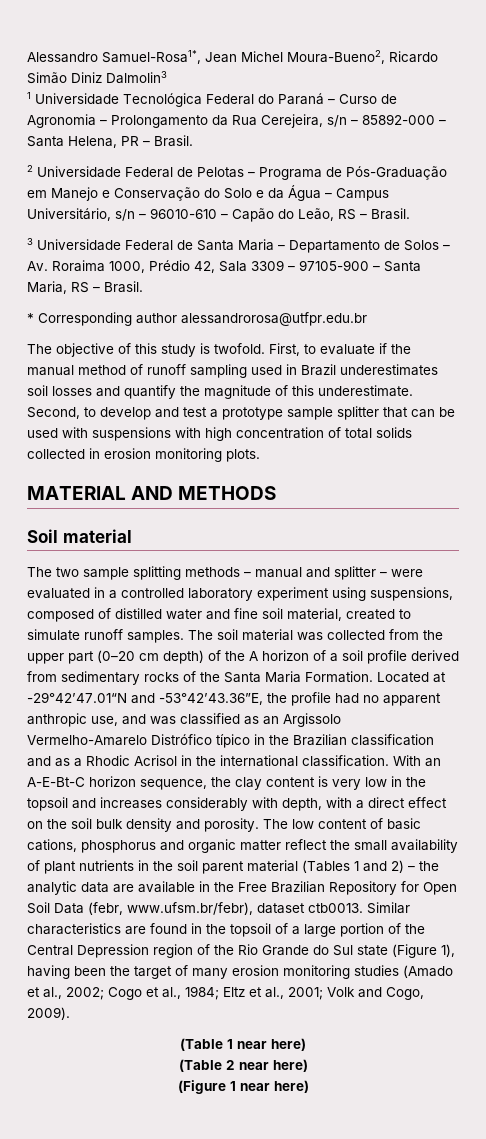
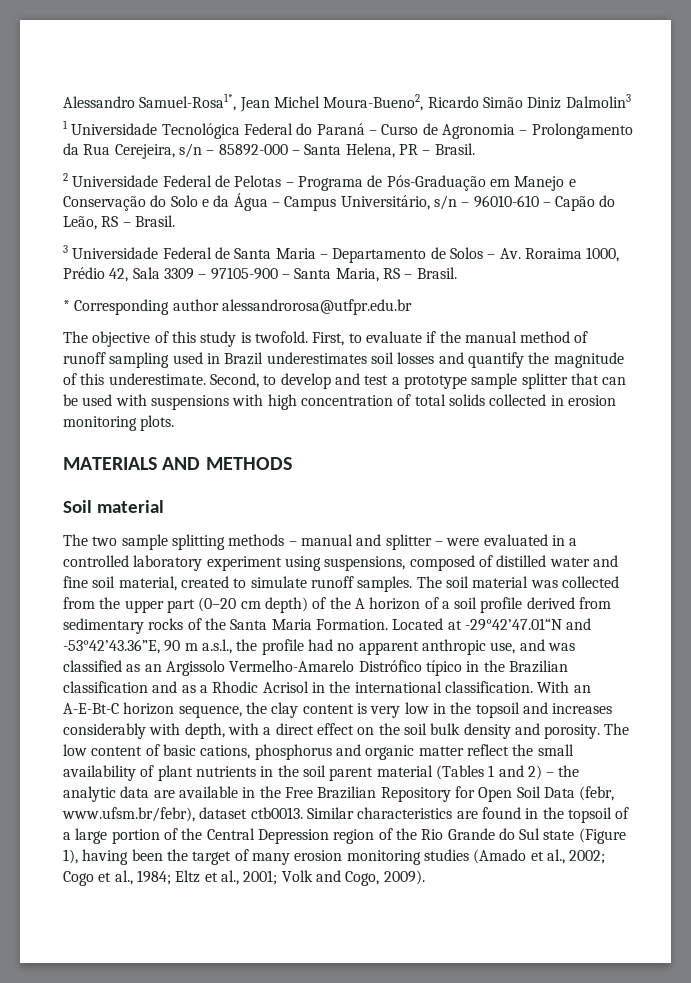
[27,486,126,500] MATERIAL -> [63,457,157,470] MATERIALS
(263, 699) none -> [164,639,232,654] 90 m a.s.l.,
[180,1038,306,1051] [178,1059,308,1072] [177,1080,309,1094] // (Table 1 near here) // (Table 2 near here) // (Figure 1 near here) -> (425, 877) none

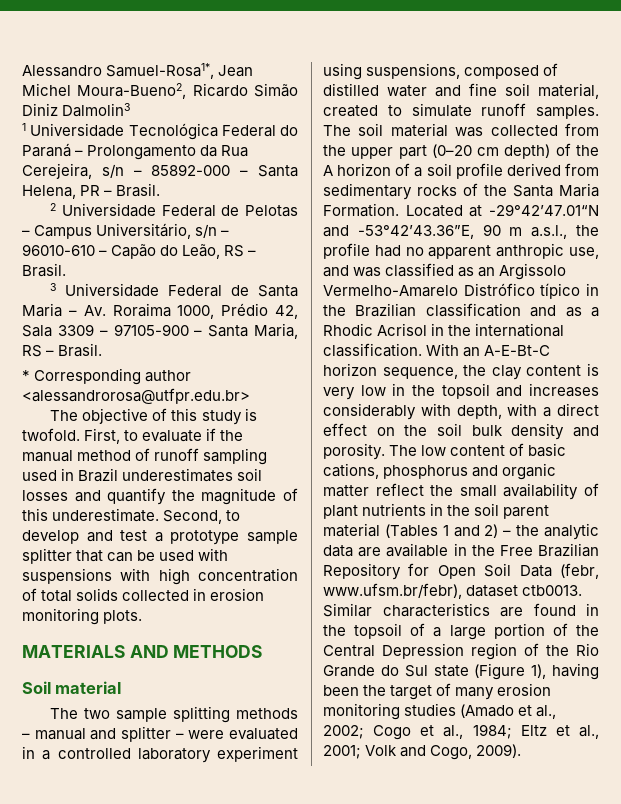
[381,123,528,139] Curso de Agronomia – -> (84, 153) none
[297,175,576,191] [63,193,280,211] Programa de Pós-Graduação em Manejo e Conservação do Solo e da Água – -> (30, 233) none
[332,247,496,263] Departamento de Solos – -> (77, 313) none
[221,299,412,315] alessandrorosa@utfpr.edu.br -> [22,388,250,404] <alessandrorosa@utfpr.edu.br>

